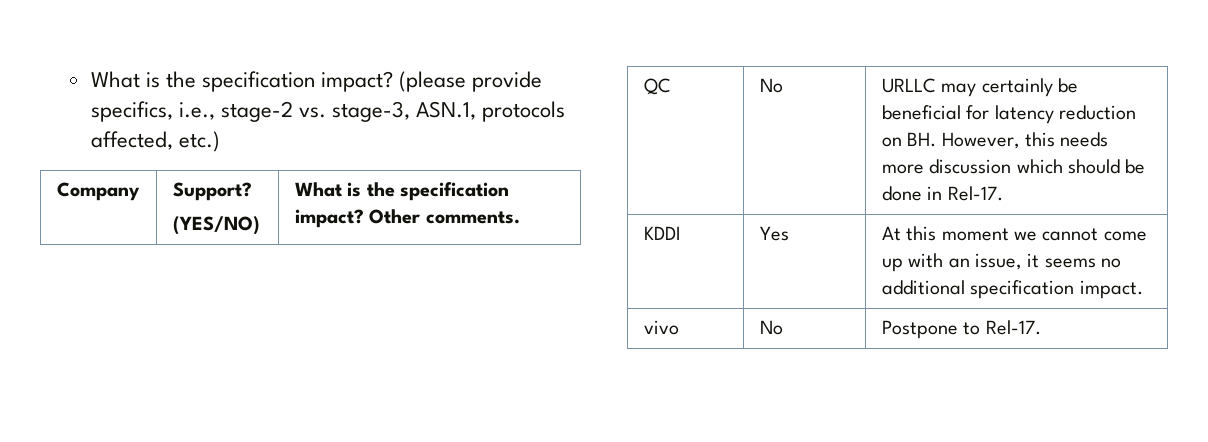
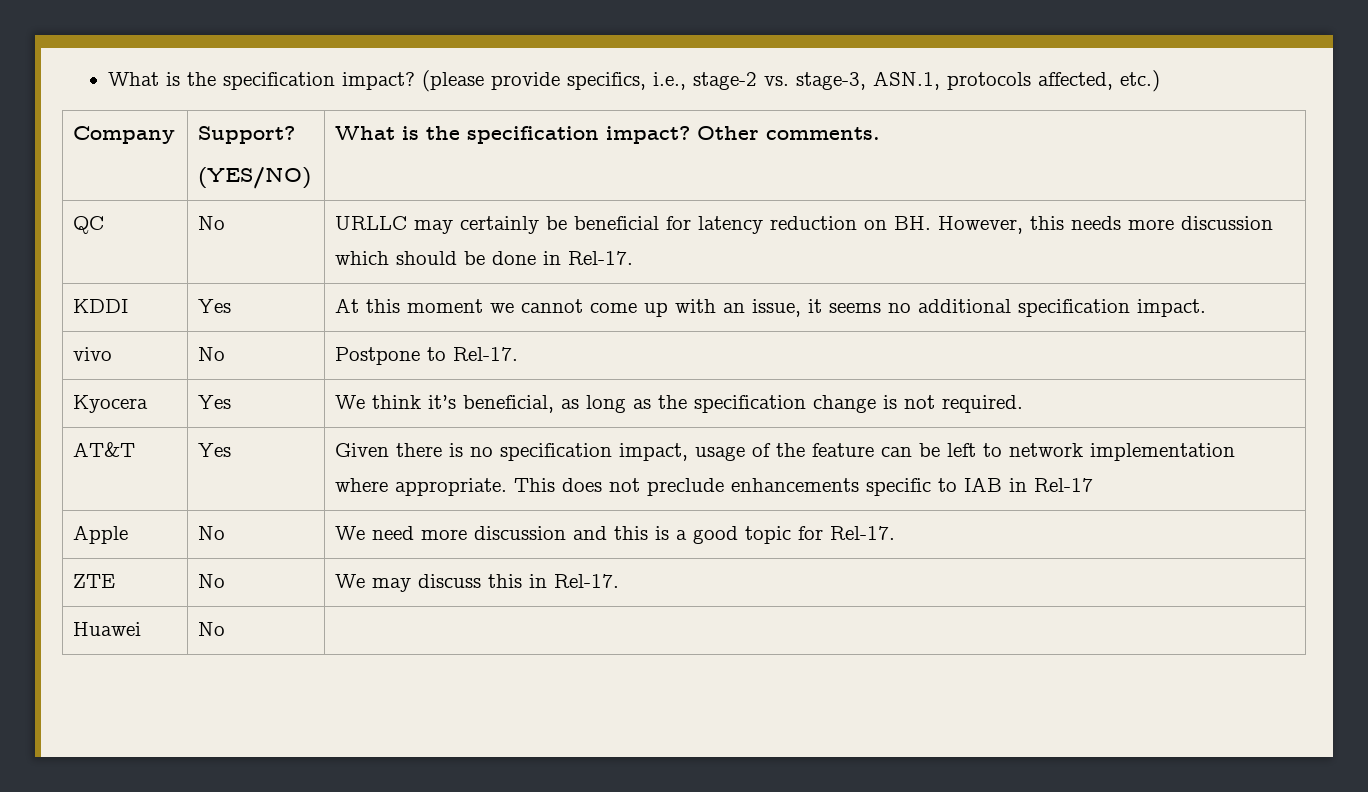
(1041, 327) none -> [73,395,149,413] [198,395,232,409] [335,395,1024,413] [73,442,136,457] [198,443,232,457] [335,443,1236,461] [335,477,1094,496] [73,525,129,544] [198,526,226,540] [335,526,896,544] [73,574,116,588] [198,574,226,588] [335,574,620,592] [73,622,142,636] [198,622,226,636] // Kyocera | Yes | We think it’s beneficial, as long as the specification change is not required. // AT&T | Yes | Given there is no specification impact, usage of the feature can be left to network implementation where appropriate. This does not preclude enhancements specific to IAB in Rel-17 // Apple | No | We need more discussion and this is a good topic for Rel-17. // ZTE | No | We may discuss this in Rel-17. // Huawei | No |

